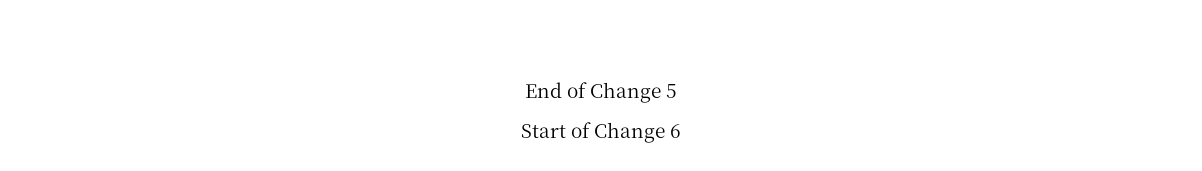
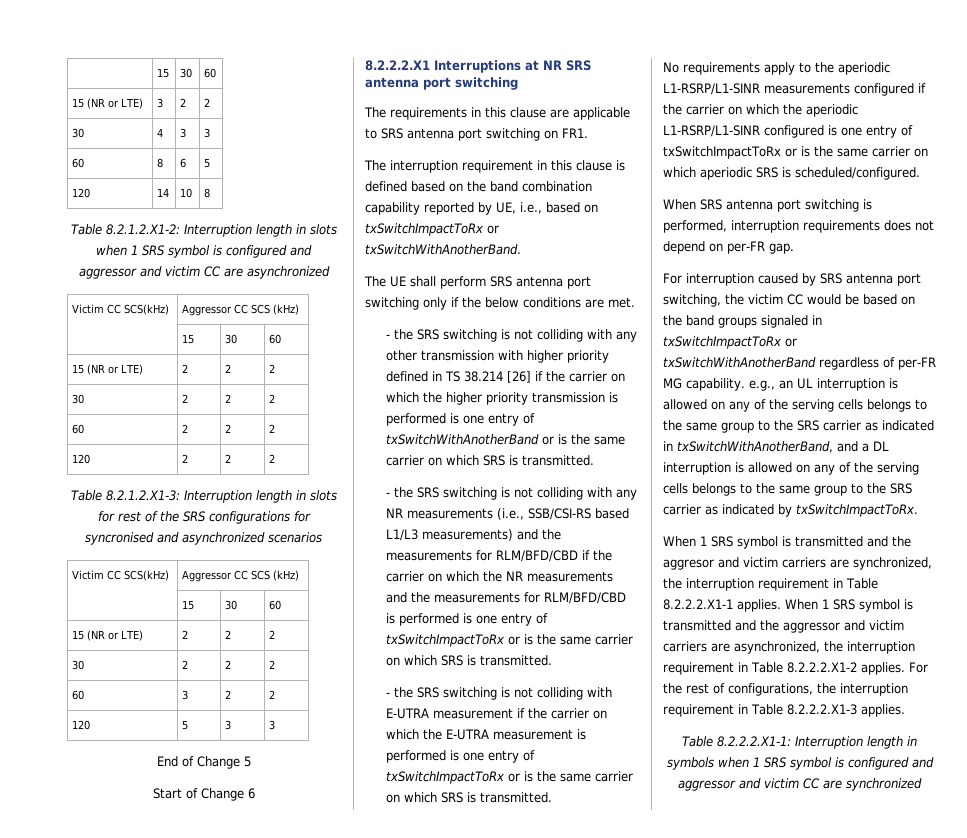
(524, 90) none -> [157,68,170,78] [180,68,193,78] [204,68,217,78] [72,98,144,109] [157,98,164,108] [180,98,187,107] [204,98,211,107] [72,128,85,138] [157,128,164,137] [180,128,187,138] [204,128,211,138] [72,158,85,168] [157,158,164,168] [180,158,187,168] [204,158,211,168] [72,188,91,198] [157,188,170,197] [180,188,193,198] [204,188,211,198] [70,224,337,237] [96,245,312,258] [78,266,330,279] [72,304,170,315] [182,304,300,316] [182,334,195,344] [225,334,238,344] [269,334,282,344] [72,364,144,375] [182,364,189,373] [225,364,232,373] [269,364,276,373] [72,394,85,404] [182,394,189,403] [225,394,232,403] [269,394,276,403] [72,424,85,434] [182,424,189,433] [225,424,232,433] [269,424,276,433] [72,454,91,464] [182,454,189,463] [225,454,232,463] [269,454,276,463] [70,490,337,503] [97,511,311,524] [85,532,322,545] [72,570,170,581] [182,570,300,582] [182,600,195,610] [225,600,238,610] [269,600,282,610] [72,630,144,641] [182,630,189,639] [225,630,232,639] [269,630,276,639] [72,660,85,670] [182,660,189,669] [225,660,232,669] [269,660,276,669] [72,690,85,700] [182,690,189,700] [225,690,232,699] [269,690,276,699] [72,720,91,730] [182,720,189,730] [225,720,232,730] [269,720,276,730] | 15 | 30 | 60 // 15 (NR or LTE) | 3 | 2 | 2 // 30 | 4 | 3 | 3 // 60 | 8 | 6 | 5 // 120 | 14 | 10 | 8 // Table 8.2.1.2.X1-2: Interruption length in slots when 1 SRS symbol is configured and aggressor and victim CC are asynchronized // Victim CC SCS(kHz) | Aggressor CC SCS (kHz) // | 15 | 30 | 60 // 15 (NR or LTE) | 2 | 2 | 2 // 30 | 2 | 2 | 2 // 60 | 2 | 2 | 2 // 120 | 2 | 2 | 2 // Table 8.2.1.2.X1-3: Interruption length in slots for rest of the SRS configurations for syncronised and asynchronized scenarios // Victim CC SCS(kHz) | Aggressor CC SCS (kHz) // | 15 | 30 | 60 // 15 (NR or LTE) | 2 | 2 | 2 // 30 | 2 | 2 | 2 // 60 | 3 | 2 | 2 // 120 | 5 | 3 | 3 //
(682, 131) none -> [365,60,591,73] [365,77,518,90] [364,107,630,120] [365,128,588,141] [364,160,625,173] [365,181,592,192] [365,202,598,215] [365,223,499,236] [365,244,521,255] [364,276,591,289] [365,297,635,310] [386,329,638,342] [386,350,610,363] [386,371,626,383] [386,392,619,405] [386,413,536,426] [386,434,626,445] [386,455,595,466] [386,487,638,500] [386,508,630,520] [386,529,562,541] [386,550,613,562] [386,571,614,582] [386,592,627,604] [386,613,549,626] [386,634,634,647] [386,655,553,666] [386,687,613,700] [386,708,608,719] [386,729,587,740] [386,750,536,763] [386,771,634,784] [386,792,553,803] [663,62,890,75] [663,83,926,96] [663,104,858,117] [663,125,913,138] [663,146,928,159] [663,167,920,180] [663,199,872,212] [663,220,934,233] [663,241,794,254] [663,273,921,286] [663,294,915,307] [663,315,822,328] [663,336,797,349] [663,357,936,370] [663,378,898,391] [663,399,927,412] [663,420,934,433] [663,441,889,453] [663,462,919,475] [663,483,912,496] [663,504,918,517] [663,536,911,549] [663,557,932,570] [663,578,878,591] [663,599,913,612] [663,620,904,633] [663,641,915,654] [663,662,928,675] [663,683,908,696] [663,704,905,717] [682,736,917,749] [666,757,934,770] [678,778,922,791] // 8.2.2.2.X1 Interruptions at NR SRS antenna port switching // The requirements in this clause are applicable to SRS antenna port switching on FR1. // The interruption requirement in this clause is defined based on the band combination capability reported by UE, i.e., based on txSwitchImpactToRx or txSwitchWithAnotherBand. // The UE shall perform SRS antenna port switching only if the below conditions are met. // - the SRS switching is not colliding with any other transmission with higher priority defined in TS 38.214 [26] if the carrier on which the higher priority transmission is performed is one entry of txSwitchWithAnotherBand or is the same carrier on which SRS is transmitted. // - the SRS switching is not colliding with any NR measurements (i.e., SSB/CSI-RS based L1/L3 measurements) and the measurements for RLM/BFD/CBD if the carrier on which the NR measurements and the measurements for RLM/BFD/CBD is performed is one entry of txSwitchImpactToRx or is the same carrier on which SRS is transmitted. // - the SRS switching is not colliding with E-UTRA measurement if the carrier on which the E-UTRA measurement is performed is one entry of txSwitchImpactToRx or is the same carrier on which SRS is transmitted. // No requirements apply to the aperiodic L1-RSRP/L1-SINR measurements configured if the carrier on which the aperiodic L1-RSRP/L1-SINR configured is one entry of txSwitchImpactToRx or is the same carrier on which aperiodic SRS is scheduled/configured. // When SRS antenna port switching is performed, interruption requirements does not depend on per-FR gap. // For interruption caused by SRS antenna port switching, the victim CC would be based on the band groups signaled in txSwitchImpactToRx or txSwitchWithAnotherBand regardless of per-FR MG capability. e.g., an UL interruption is allowed on any of the serving cells belongs to the same group to the SRS carrier as indicated in txSwitchWithAnotherBand, and a DL interruption is allowed on any of the serving cells belongs to the same group to the SRS carrier as indicated by txSwitchImpactToRx. // When 1 SRS symbol is transmitted and the aggresor and victim carriers are synchronized, the interruption requirement in Table 8.2.2.2.X1-1 applies. When 1 SRS symbol is transmitted and the aggressor and victim carriers are asynchronized, the interruption requirement in Table 8.2.2.2.X1-2 applies. For the rest of configurations, the interruption requirement in Table 8.2.2.2.X1-3 applies. // Table 8.2.2.2.X1-1: Interruption length in symbols when 1 SRS symbol is configured and aggressor and victim CC are synchronized

